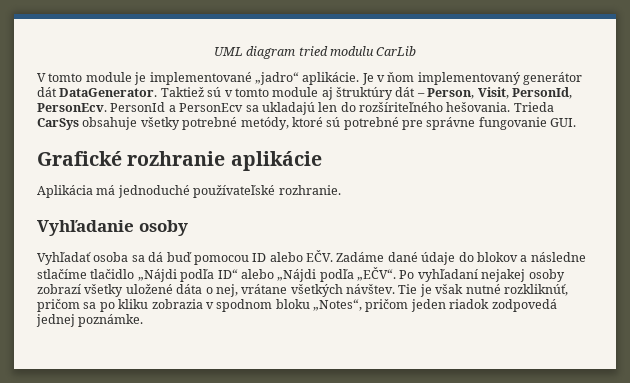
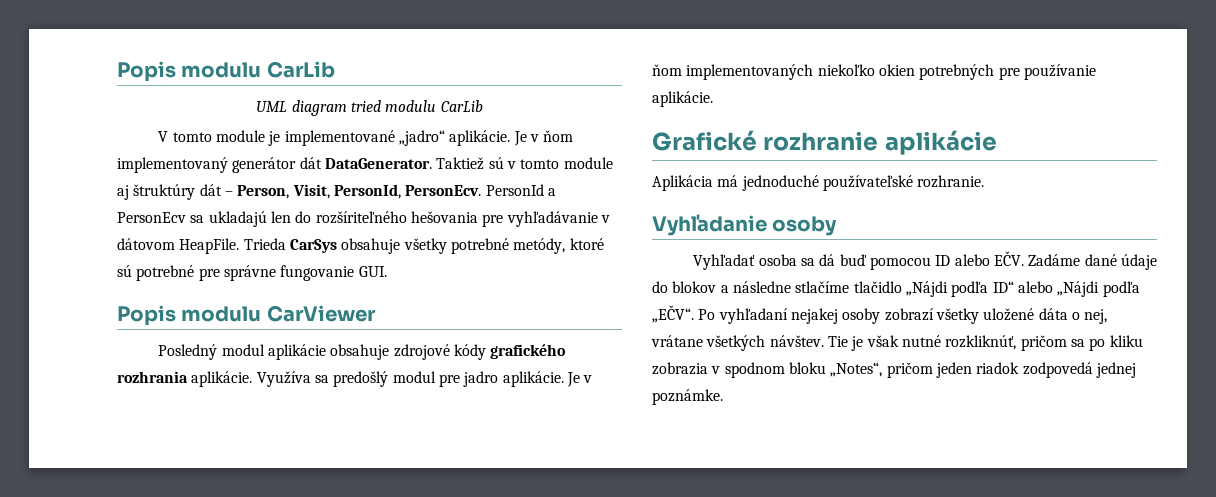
(213, 51) none -> [117,61,335,82] Popis modulu CarLib //
[446,102,511,112] hešovania. -> [410,211,610,227] [117,238,240,254] hešovania pre vyhľadávanie v dátovom HeapFile.
(577, 122) none -> [117,305,376,326] [158,344,567,360] [117,371,593,387] [652,64,1096,80] [652,91,713,107] // Popis modulu CarViewer // Posledný modul aplikácie obsahuje zdrojové kódy grafického rozhrania aplikácie. Využíva sa predošlý modul pre jadro aplikácie. Je v ňom implementovaných niekoľko okien potrebných pre používanie aplikácie.

